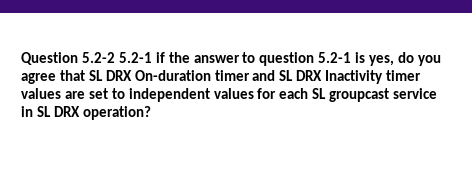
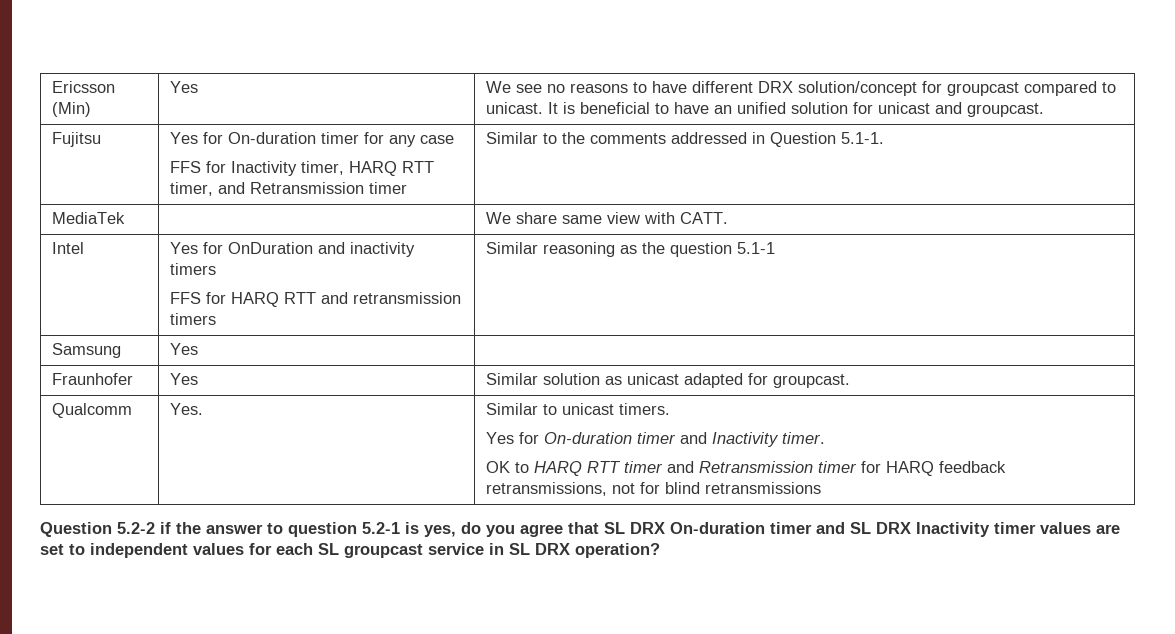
(21, 58) none -> [52,81,116,93] [52,102,92,117] [170,81,199,93] [486,81,1117,96] [486,102,1045,117] [52,132,102,147] [170,132,455,147] [170,161,435,176] [170,182,408,196] [486,132,885,147] [52,212,126,224] [486,212,729,224] [52,242,85,254] [170,242,416,257] [170,263,217,275] [170,292,462,307] [170,313,217,325] [486,242,776,257] [52,343,122,358] [170,343,199,355] [52,373,134,385] [170,373,199,385] [486,373,851,388] [52,403,133,418] [170,403,204,415] [486,403,671,415] [486,432,826,447] [486,461,1007,476] [486,482,822,496] Ericsson (Min) | Yes | We see no reasons to have different DRX solution/concept for groupcast compared to unicast. It is beneficial to have an unified solution for unicast and groupcast. // Fujitsu | Yes for On-duration timer for any case // FFS for Inactivity timer, HARQ RTT timer, and Retransmission timer | Similar to the comments addressed in Question 5.1-1. // MediaTek | | We share same view with CATT. // Intel | Yes for OnDuration and inactivity timers // FFS for HARQ RTT and retransmission timers | Similar reasoning as the question 5.1-1 // Samsung | Yes | // Fraunhofer | Yes | Similar solution as unicast adapted for groupcast. // Qualcomm | Yes. | Similar to unicast timers. // Yes for On-duration timer and Inactivity timer. // OK to HARQ RTT timer and Retransmission timer for HARQ feedback retransmissions, not for blind retransmissions //
[118,52,152,63] 5.2-1 -> (155, 528) none

